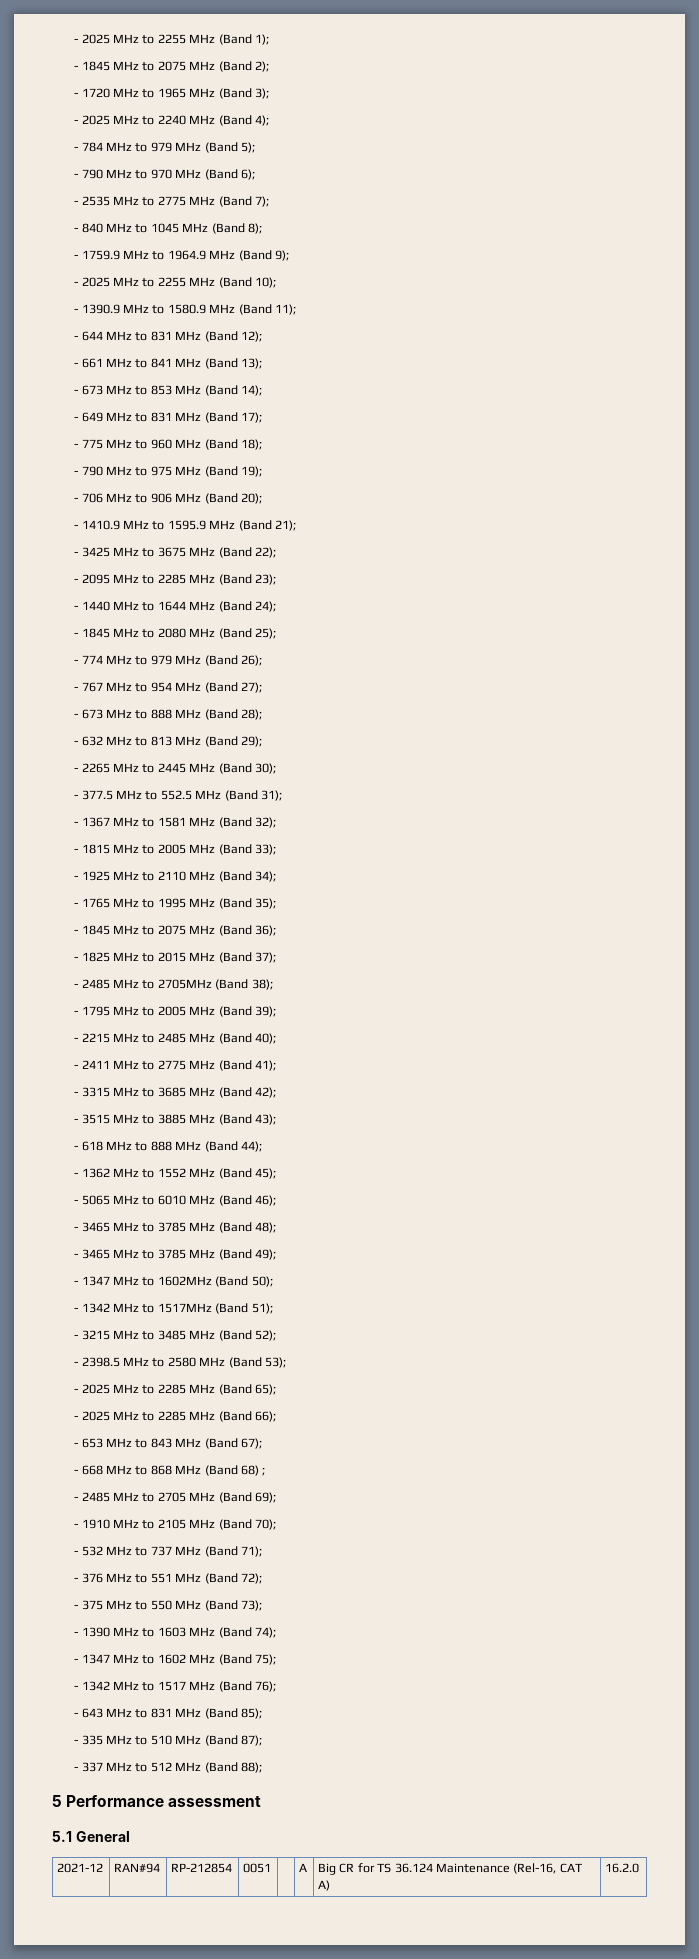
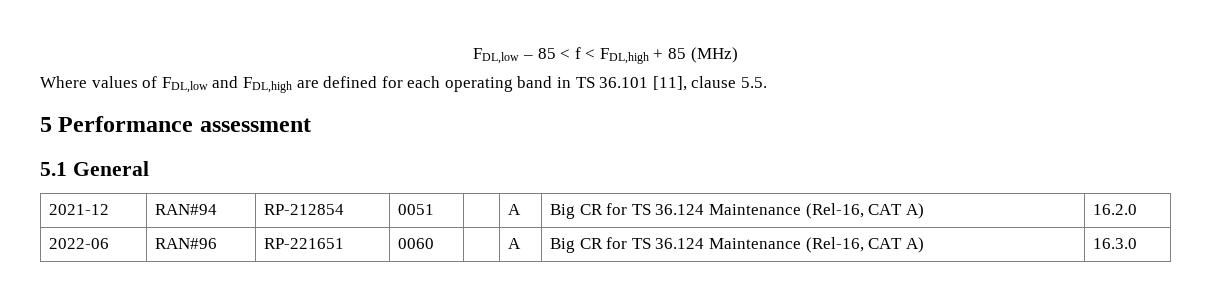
[74,34,269,45] [74,61,269,72] [74,88,269,99] [74,115,269,126] [74,142,255,153] [74,169,255,180] [74,196,269,207] [74,223,262,234] [74,250,289,261] [74,277,276,288] [74,304,296,315] [74,331,262,342] [74,358,262,369] [74,385,262,396] [74,412,262,423] [74,439,262,450] [74,466,262,477] [74,493,262,504] [74,520,296,531] [74,547,276,558] [74,574,276,585] [74,601,276,612] [74,628,276,639] [74,655,262,666] [74,682,262,693] [74,709,262,720] [74,736,262,747] [74,763,276,774] [74,790,282,801] [74,817,276,828] [74,844,276,855] [74,871,276,882] [74,898,276,909] [74,925,276,936] [74,952,276,963] [74,979,273,990] [74,1006,276,1017] [74,1033,276,1044] [74,1060,276,1071] [74,1087,276,1098] [74,1114,276,1125] [74,1141,262,1152] [74,1168,276,1179] [74,1195,276,1206] [74,1222,276,1233] [74,1249,276,1260] [74,1276,273,1287] [74,1303,273,1314] [74,1330,276,1341] [74,1357,286,1368] [74,1384,276,1395] [74,1411,276,1422] [74,1438,262,1449] [74,1465,266,1476] [74,1492,276,1503] [74,1519,276,1530] [74,1546,262,1557] [74,1573,262,1584] [74,1600,262,1611] [74,1627,276,1638] [74,1654,276,1665] [74,1681,276,1692] [74,1708,262,1719] [74,1735,262,1746] [74,1762,262,1773] - 2025 MHz to 2255 MHz (Band 1); // - 1845 MHz to 2075 MHz (Band 2); // - 1720 MHz to 1965 MHz (Band 3); // - 2025 MHz to 2240 MHz (Band 4); // - 784 MHz to 979 MHz (Band 5); // - 790 MHz to 970 MHz (Band 6); // - 2535 MHz to 2775 MHz (Band 7); // - 840 MHz to 1045 MHz (Band 8); // - 1759.9 MHz to 1964.9 MHz (Band 9); // - 2025 MHz to 2255 MHz (Band 10); // - 1390.9 MHz to 1580.9 MHz (Band 11); // - 644 MHz to 831 MHz (Band 12); // - 661 MHz to 841 MHz (Band 13); // - 673 MHz to 853 MHz (Band 14); // - 649 MHz to 831 MHz (Band 17); // - 775 MHz to 960 MHz (Band 18); // - 790 MHz to 975 MHz (Band 19); // - 706 MHz to 906 MHz (Band 20); // - 1410.9 MHz to 1595.9 MHz (Band 21); // - 3425 MHz to 3675 MHz (Band 22); // - 2095 MHz to 2285 MHz (Band 23); // - 1440 MHz to 1644 MHz (Band 24); // - 1845 MHz to 2080 MHz (Band 25); // - 774 MHz to 979 MHz (Band 26); // - 767 MHz to 954 MHz (Band 27); // - 673 MHz to 888 MHz (Band 28); // - 632 MHz to 813 MHz (Band 29); // - 2265 MHz to 2445 MHz (Band 30); // - 377.5 MHz to 552.5 MHz (Band 31); // - 1367 MHz to 1581 MHz (Band 32); // - 1815 MHz to 2005 MHz (Band 33); // - 1925 MHz to 2110 MHz (Band 34); // - 1765 MHz to 1995 MHz (Band 35); // - 1845 MHz to 2075 MHz (Band 36); // - 1825 MHz to 2015 MHz (Band 37); // - 2485 MHz to 2705MHz (Band 38); // - 1795 MHz to 2005 MHz (Band 39); // - 2215 MHz to 2485 MHz (Band 40); // - 2411 MHz to 2775 MHz (Band 41); // - 3315 MHz to 3685 MHz (Band 42); // - 3515 MHz to 3885 MHz (Band 43); // - 618 MHz to 888 MHz (Band 44); // - 1362 MHz to 1552 MHz (Band 45); // - 5065 MHz to 6010 MHz (Band 46); // - 3465 MHz to 3785 MHz (Band 48); // - 3465 MHz to 3785 MHz (Band 49); // - 1347 MHz to 1602MHz (Band 50); // - 1342 MHz to 1517MHz (Band 51); // - 3215 MHz to 3485 MHz (Band 52); // - 2398.5 MHz to 2580 MHz (Band 53); // - 2025 MHz to 2285 MHz (Band 65); // - 2025 MHz to 2285 MHz (Band 66); // - 653 MHz to 843 MHz (Band 67); // - 668 MHz to 868 MHz (Band 68) ; // - 2485 MHz to 2705 MHz (Band 69); // - 1910 MHz to 2105 MHz (Band 70); // - 532 MHz to 737 MHz (Band 71); // - 376 MHz to 551 MHz (Band 72); // - 375 MHz to 550 MHz (Band 73); // - 1390 MHz to 1603 MHz (Band 74); // - 1347 MHz to 1602 MHz (Band 75); // - 1342 MHz to 1517 MHz (Band 76); // - 643 MHz to 831 MHz (Band 85); // - 335 MHz to 510 MHz (Band 87); // - 337 MHz to 512 MHz (Band 88); -> [473,47,738,64] [40,76,768,93] FDL,low – 85 < f < FDL,high + 85 (MHz) // Where values of FDL,low and FDL,high are defined for each operating band in TS 36.101 [11], clause 5.5.
(640, 1868) none -> [49,238,110,249] [155,238,218,249] [264,238,345,249] [398,238,435,249] [508,238,522,249] [550,237,924,253] [1093,238,1138,249] // 2022-06 | RAN#96 | RP-221651 | 0060 | | A | Big CR for TS 36.124 Maintenance (Rel-16, CAT A) | 16.3.0

